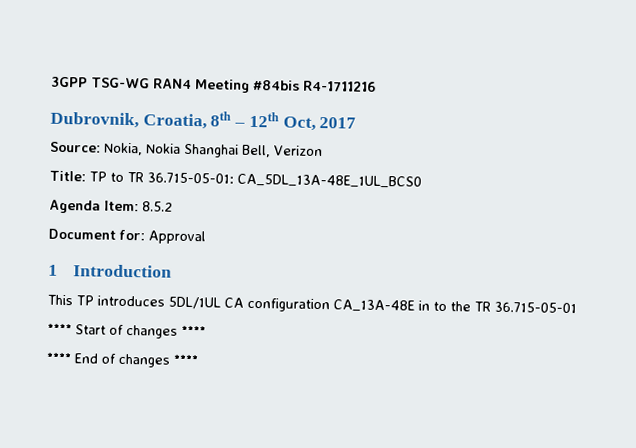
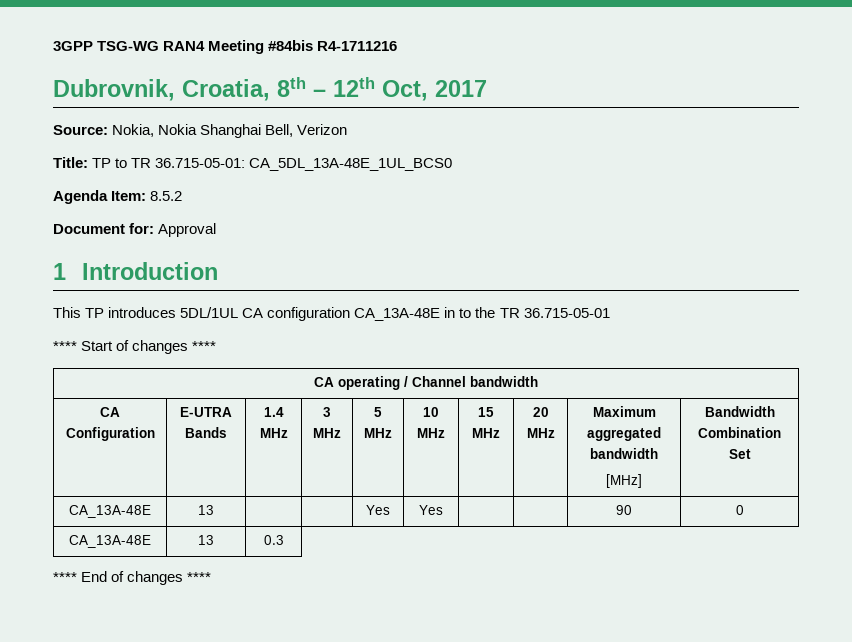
(206, 331) none -> [314,376,538,390] [100,407,120,417] [65,427,155,441] [180,407,232,417] [185,427,227,438] [263,407,284,417] [259,428,288,438] [323,407,331,417] [313,428,341,438] [374,407,382,417] [364,428,392,438] [423,407,439,417] [417,428,445,438] [478,407,494,417] [472,428,500,438] [532,407,549,417] [526,428,555,438] [592,406,656,417] [587,427,661,441] [590,448,658,459] [606,474,642,488] [704,406,775,417] [698,427,781,438] [728,449,751,459] [69,505,151,518] [198,505,214,515] [366,505,390,515] [419,505,443,515] [616,505,632,515] [735,505,744,515] [69,535,151,548] [198,535,214,545] [263,535,284,545] // CA operating / Channel bandwidth // CA Configuration | E-UTRA Bands | 1.4 MHz | 3 MHz | 5 MHz | 10 MHz | 15 MHz | 20 MHz | Maximum aggregated bandwidth // [MHz] | Bandwidth Combination Set // CA_13A-48E | 13 | | | Yes | Yes | | | 90 | 0 // CA_13A-48E | 13 | 0.3

